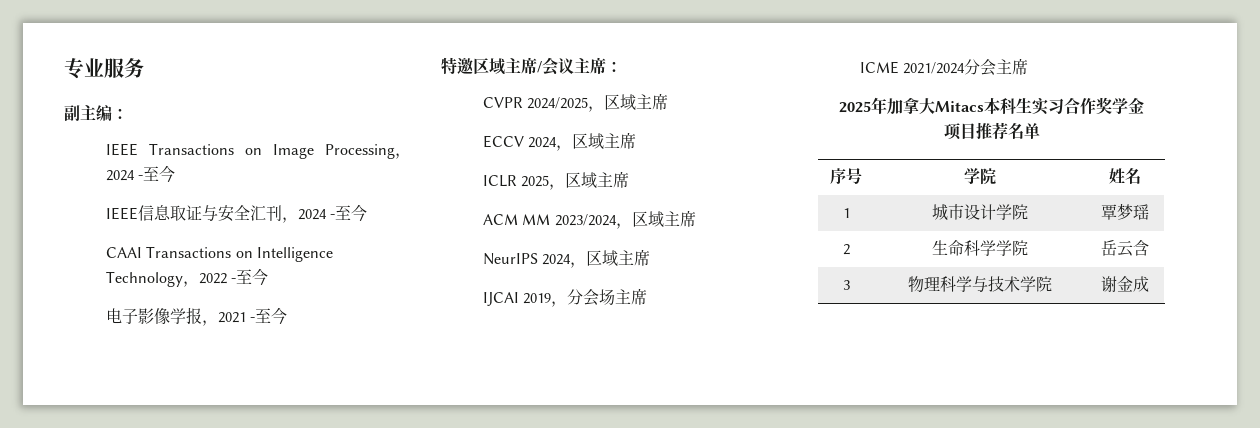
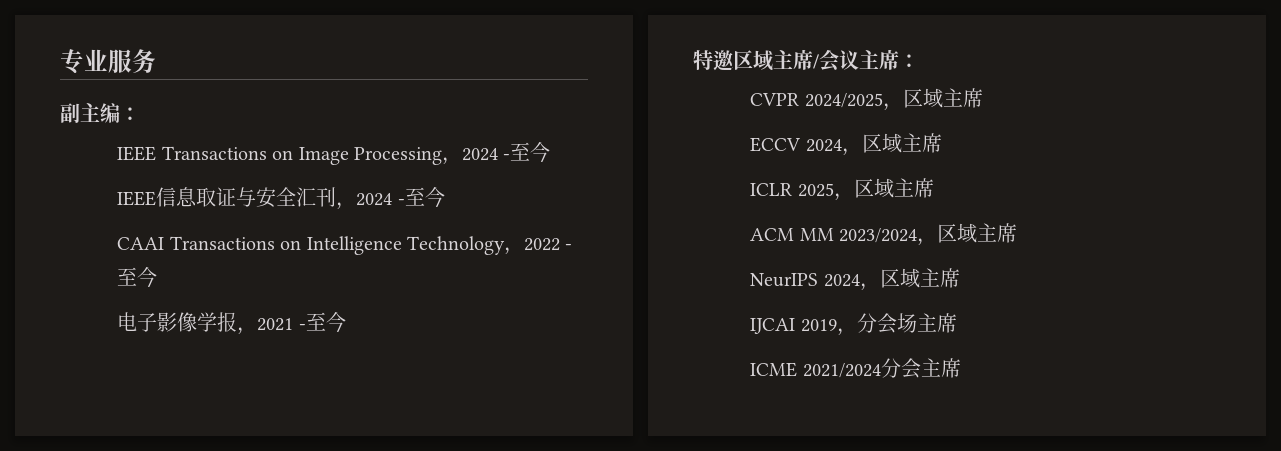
[839,97,1144,115] [943,122,1040,140] [830,168,862,184] [963,168,996,185] [1109,167,1141,184] [842,208,850,218] [931,204,1028,221] [1101,203,1149,220] [842,244,850,255] [931,240,1028,256] [1101,240,1149,257] [842,280,850,290] [907,276,1052,293] [1101,276,1149,292] // 2025年加拿大Mitacs本科生实习合作奖学金 // 项目推荐名单 // 序号 | 学院 | 姓名 // 1 | 城市设计学院 | 覃梦瑶 // 2 | 生命科学学院 | 岳云含 // 3 | 物理科学与技术学院 | 谢金成 -> (961, 368) none

